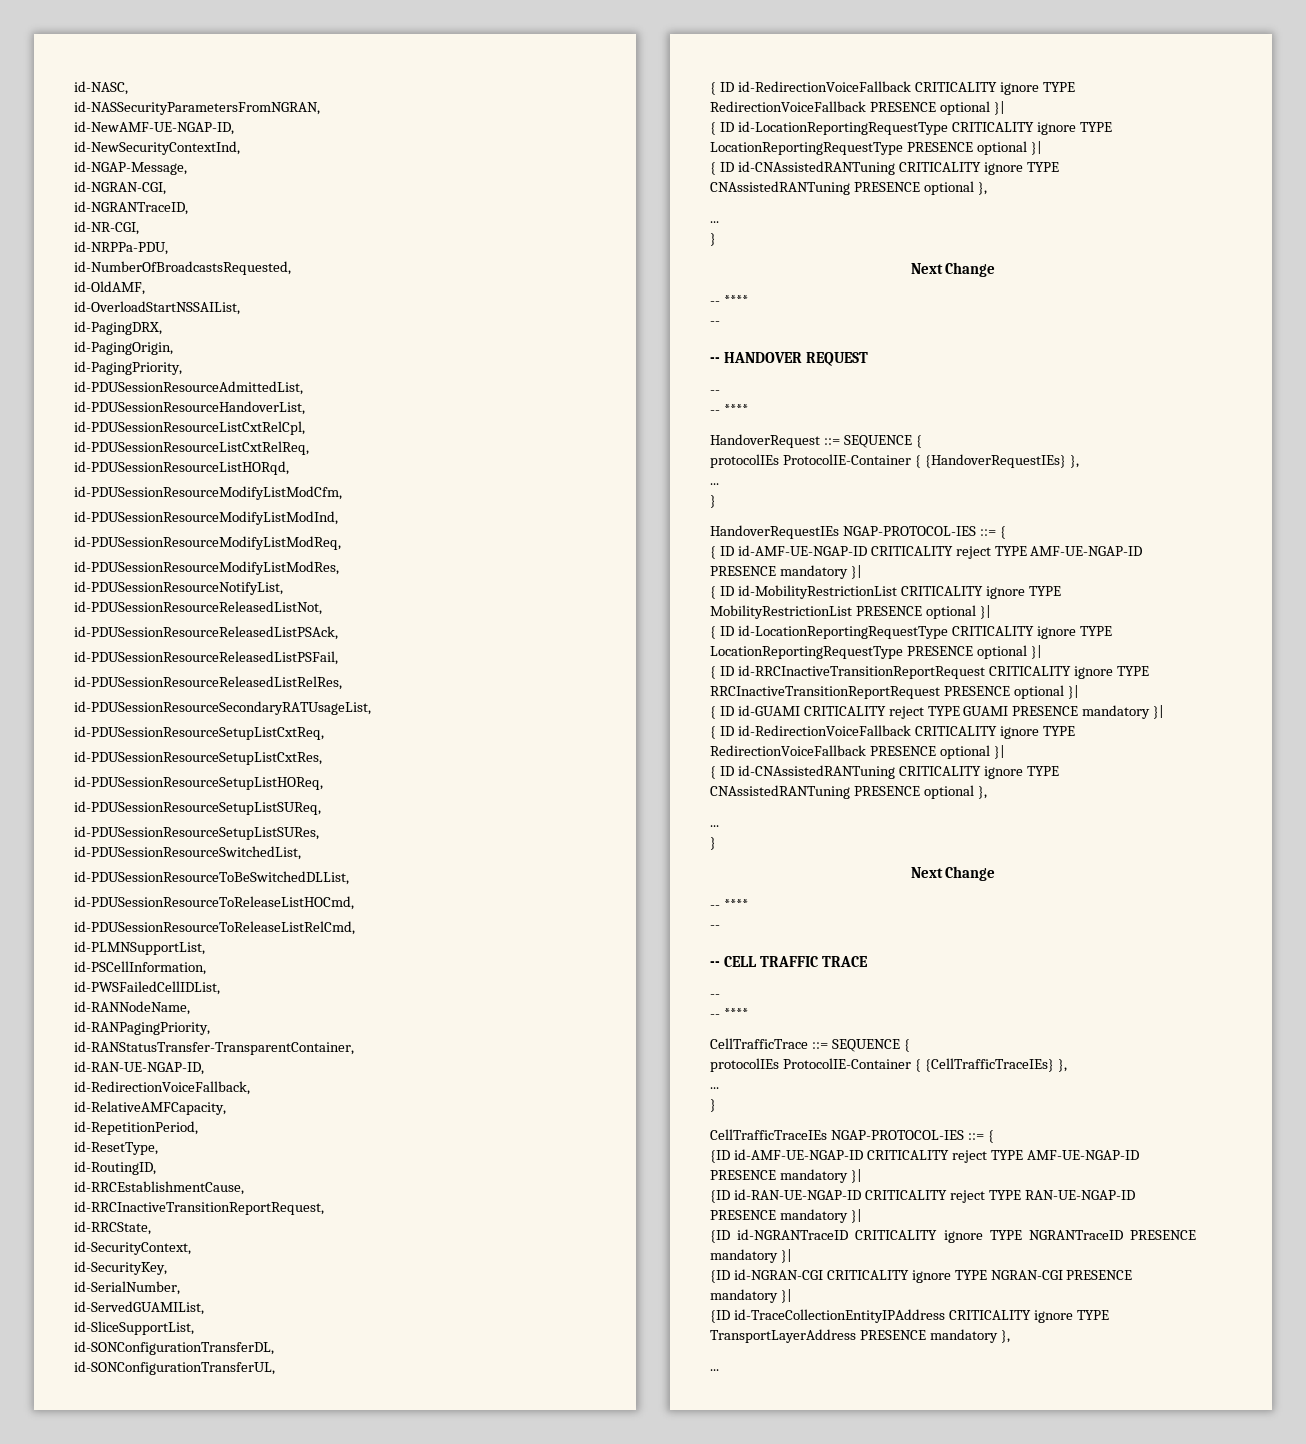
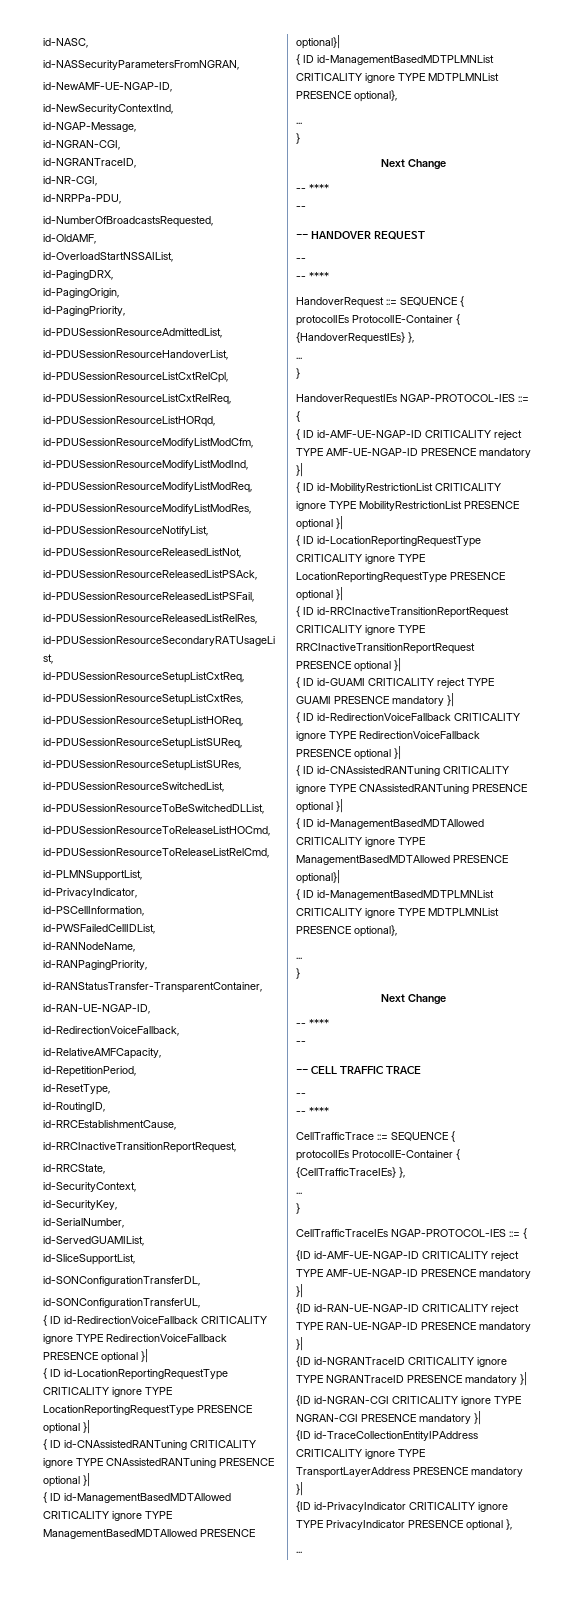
(205, 948) none -> [43,888,137,898] // id-PrivacyIndicator,
[977,182,987,195] }, -> [83,1473,90,1487] [43,1492,231,1503] [43,1511,172,1521] [43,1529,255,1539] [296,35,340,49] [296,54,494,65] [296,73,499,83] [296,90,397,102] }| // { ID id-ManagementBasedMDTAllowed CRITICALITY ignore TYPE ManagementBasedMDTAllowed PRESENCE optional}| // { ID id-ManagementBasedMDTPLMNList CRITICALITY ignore TYPE MDTPLMNList PRESENCE optional},
[977,786,987,799] }, -> [336,799,343,813] [296,818,484,829] [296,837,425,847] [296,855,508,865] [296,870,340,884] [296,889,494,900] [296,908,499,918] [296,925,397,937] }| // { ID id-ManagementBasedMDTAllowed CRITICALITY ignore TYPE ManagementBasedMDTAllowed PRESENCE optional}| // { ID id-ManagementBasedMDTPLMNList CRITICALITY ignore TYPE MDTPLMNList PRESENCE optional},
(998, 1336) none -> [296,1482,303,1496] [296,1501,508,1512] [296,1520,503,1531] }| // {ID id-PrivacyIndicator CRITICALITY ignore TYPE PrivacyIndicator PRESENCE optional

